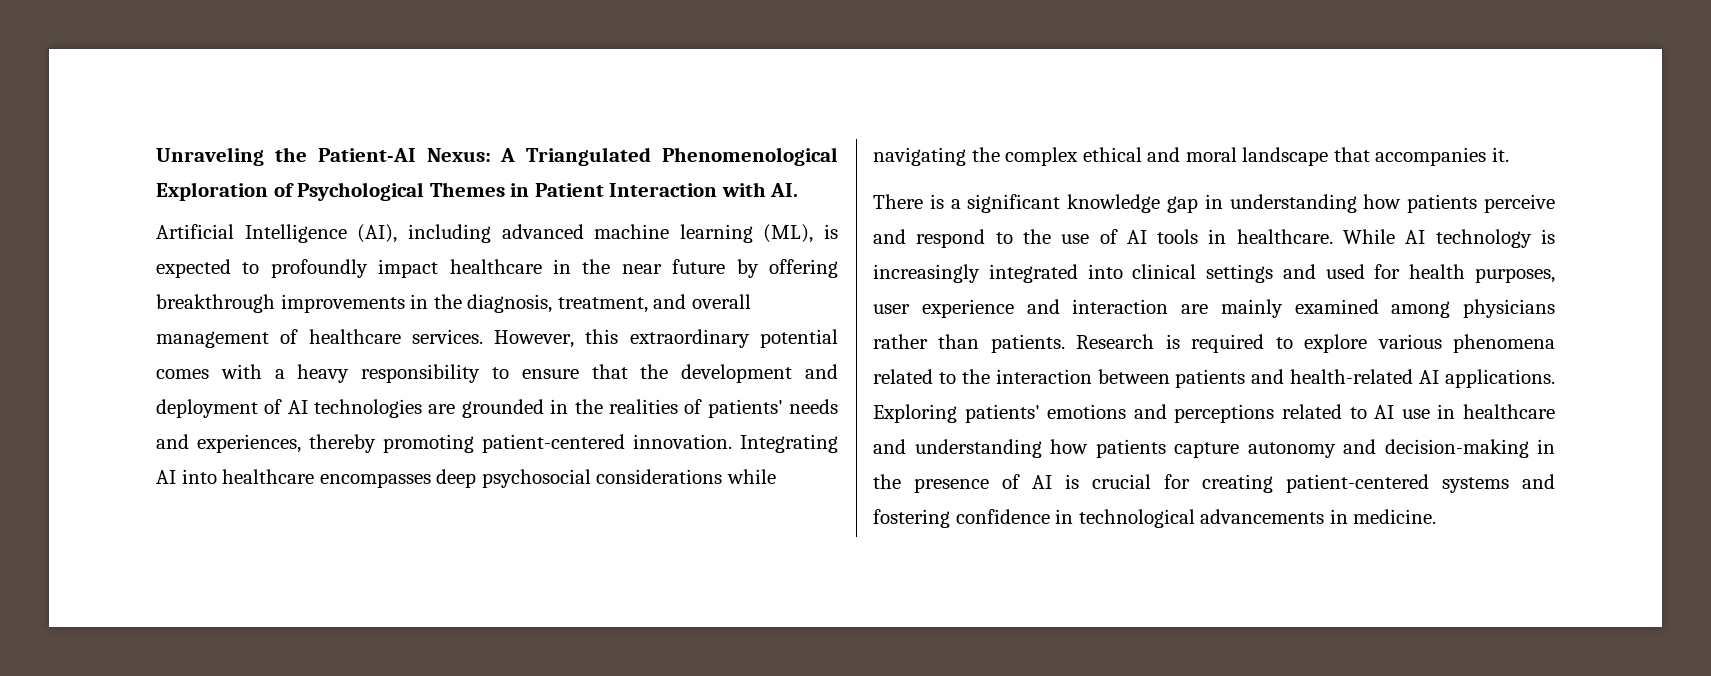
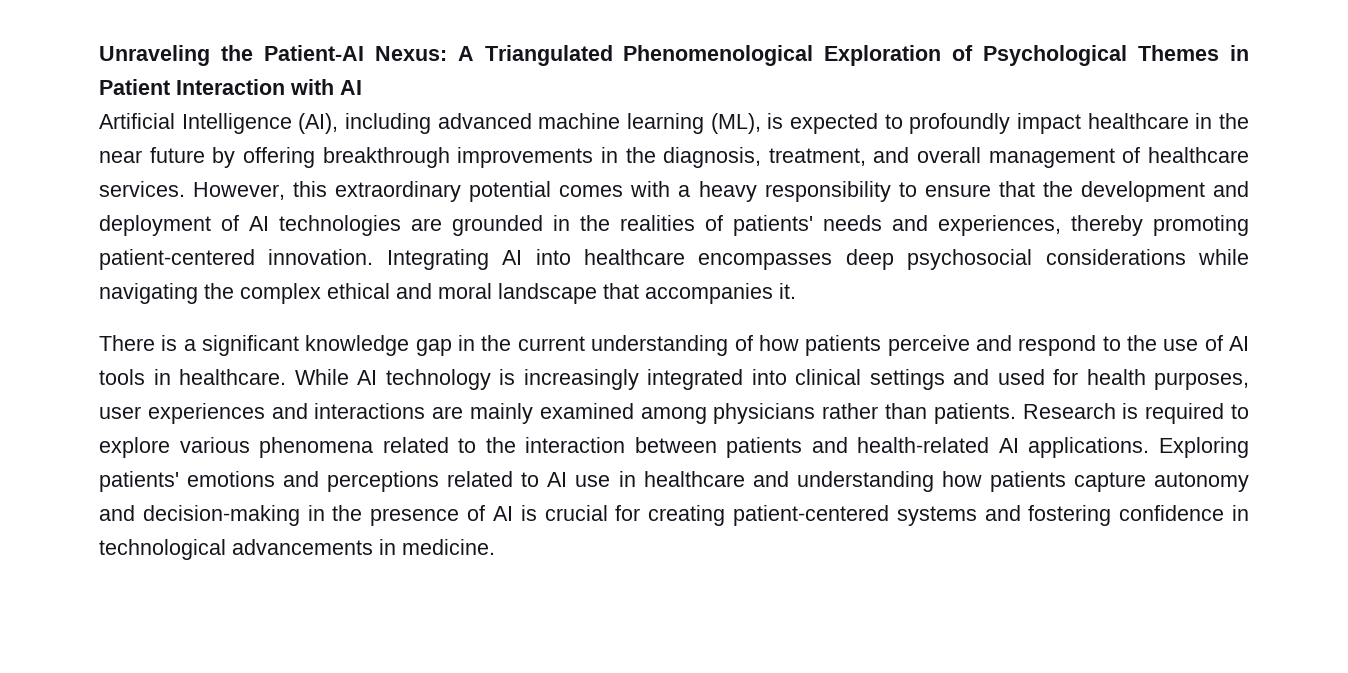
[770,183,799,197] AI. -> [340,80,362,95] AI
[1229,194,1357,213] understanding -> [481,335,753,356] the current understanding of
[921,299,1169,318] experience and interaction -> [147,403,426,424] experiences and interactions

